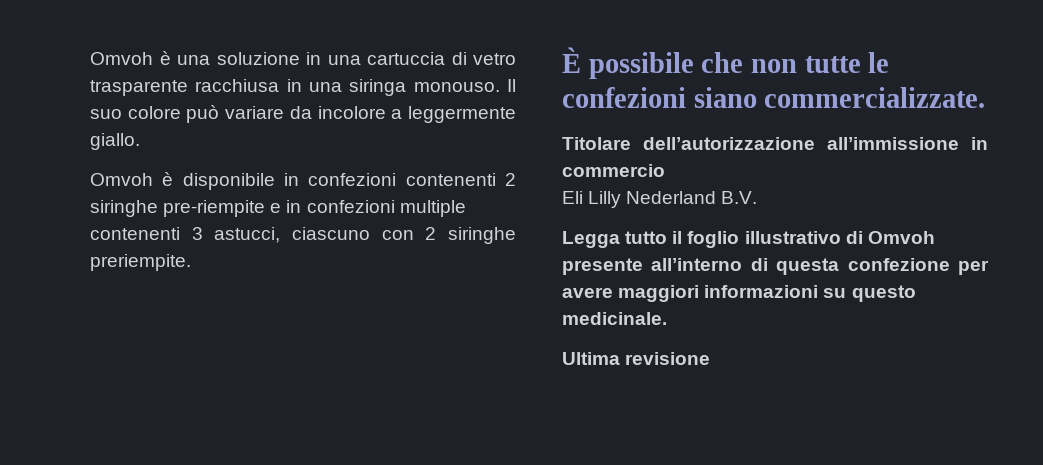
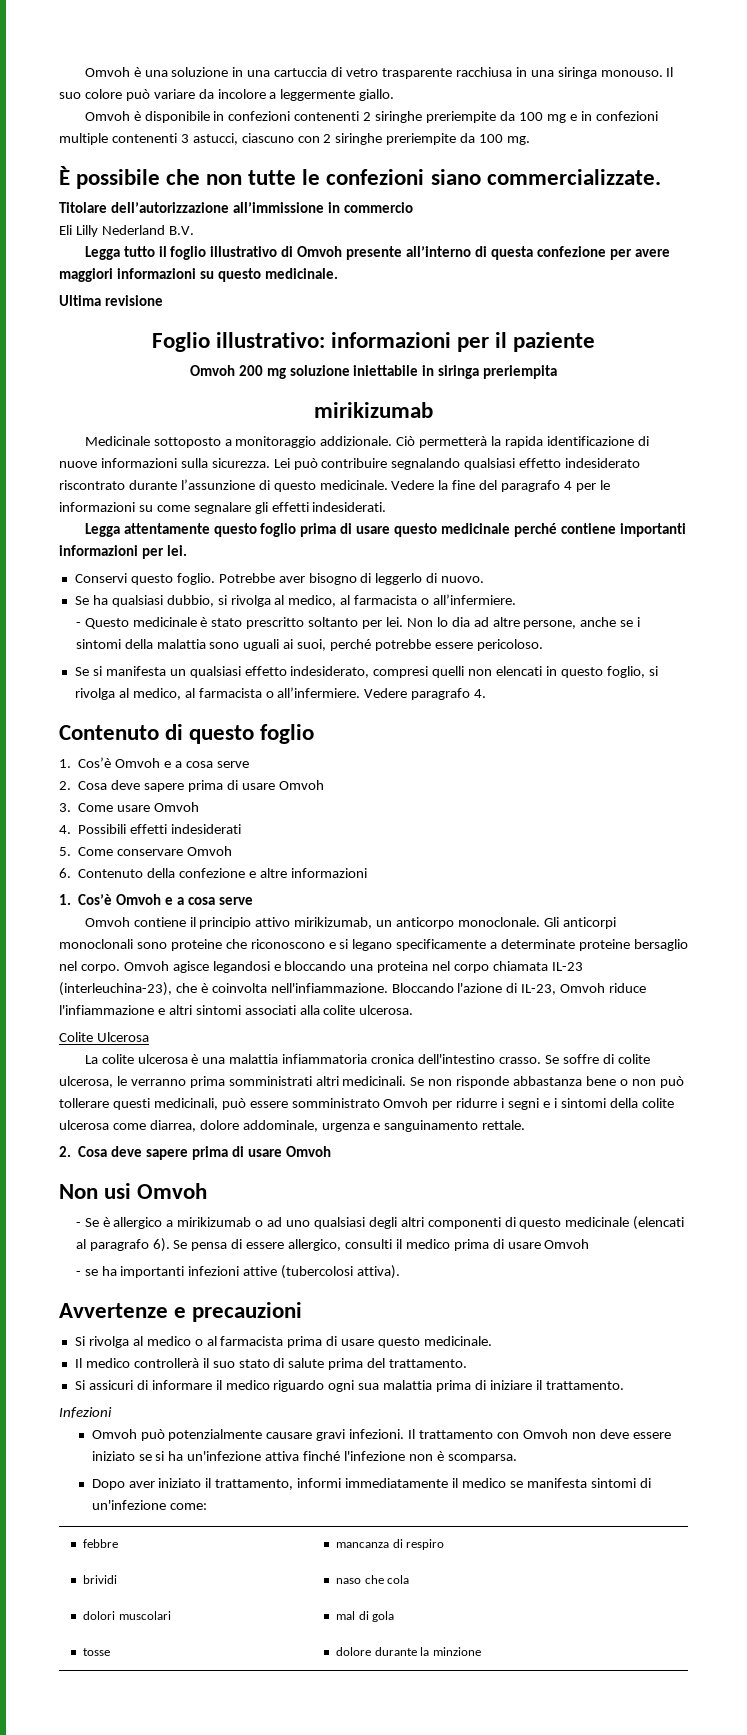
[163,200,266,217] pre-riempite -> [426,111,566,123] preriempite da 100 mg
[90,254,191,271] preriempite. -> [386,133,531,145] preriempite da 100 mg.
(711, 358) none -> [151,332,596,352] [189,365,558,379] [314,402,433,418] [84,436,649,448] [59,458,641,470] [59,479,610,492] [59,502,387,514] [84,523,686,537] [59,545,187,559] [74,573,485,585] [74,594,517,607] [75,617,641,629] [75,639,543,651] [74,666,658,678] [74,687,487,700] [59,724,315,744] [59,757,249,768] [59,780,324,792] [59,802,200,812] [59,824,242,834] [59,846,233,856] [59,868,367,878] [59,894,253,905] [84,917,616,929] [59,939,688,951] [59,961,583,973] [59,982,647,996] [59,1005,414,1015] [59,1032,149,1042] [84,1054,650,1064] [59,1076,684,1088] [59,1098,674,1110] [59,1120,526,1132] [59,1146,331,1160] [59,1183,208,1199] [75,1216,685,1230] [75,1238,590,1252] [75,1265,401,1279] [59,1302,303,1322] [74,1336,493,1348] [74,1358,468,1370] [74,1380,624,1392] [59,1407,112,1418] [91,1429,671,1441] [91,1451,517,1463] [91,1478,651,1490] [91,1500,207,1510] [83,1539,119,1548] [336,1539,445,1550] [83,1575,118,1584] [336,1575,410,1584] [83,1611,171,1620] [336,1611,395,1622] [83,1648,111,1656] [336,1647,481,1656] // Foglio illustrativo: informazioni per il paziente // Omvoh 200 mg soluzione iniettabile in siringa preriempita // mirikizumab // Medicinale sottoposto a monitoraggio addizionale. Ciò permetterà la rapida identificazione di nuove informazioni sulla sicurezza. Lei può contribuire segnalando qualsiasi effetto indesiderato riscontrato durante l’assunzione di questo medicinale. Vedere la fine del paragrafo 4 per le informazioni su come segnalare gli effetti indesiderati. // Legga attentamente questo foglio prima di usare questo medicinale perché contiene importanti informazioni per lei. // Conservi questo foglio. Potrebbe aver bisogno di leggerlo di nuovo. // Se ha qualsiasi dubbio, si rivolga al medico, al farmacista o all’infermiere. // - Questo medicinale è stato prescritto soltanto per lei. Non lo dia ad altre persone, anche se i sintomi della malattia sono uguali ai suoi, perché potrebbe essere pericoloso. // Se si manifesta un qualsiasi effetto indesiderato, compresi quelli non elencati in questo foglio, si rivolga al medico, al farmacista o all’infermiere. Vedere paragrafo 4. // Contenuto di questo foglio // 1. Cos’è Omvoh e a cosa serve // 2. Cosa deve sapere prima di usare Omvoh // 3. Come usare Omvoh // 4. Possibili effetti indesiderati // 5. Come conservare Omvoh // 6. Contenuto della confezione e altre informazioni // 1. Cos’è Omvoh e a cosa serve // Omvoh contiene il principio attivo mirikizumab, un anticorpo monoclonale. Gli anticorpi monoclonali sono proteine che riconoscono e si legano specificamente a determinate proteine bersaglio nel corpo. Omvoh agisce legandosi e bloccando una proteina nel corpo chiamata IL-23 (interleuchina-23), che è coinvolta nell'infiammazione. Bloccando l'azione di IL-23, Omvoh riduce l'infiammazione e altri sintomi associati alla colite ulcerosa. // Colite Ulcerosa // La colite ulcerosa è una malattia infiammatoria cronica dell'intestino crasso. Se soffre di colite ulcerosa, le verranno prima somministrati altri medicinali. Se non risponde abbastanza bene o non può tollerare questi medicinali, può essere somministrato Omvoh per ridurre i segni e i sintomi della colite ulcerosa come diarrea, dolore addominale, urgenza e sanguinamento rettale. // 2. Cosa deve sapere prima di usare Omvoh // Non usi Omvoh // - Se è allergico a mirikizumab o ad uno qualsiasi degli altri componenti di questo medicinale (elencati al paragrafo 6). Se pensa di essere allergico, consulti il medico prima di usare Omvoh // - se ha importanti infezioni attive (tubercolosi attiva). // Avvertenze e precauzioni // Si rivolga al medico o al farmacista prima di usare questo medicinale. // Il medico controllerà il suo stato di salute prima del trattamento. // Si assicuri di informare il medico riguardo ogni sua malattia prima di iniziare il trattamento. // Infezioni // Omvoh può potenzialmente causare gravi infezioni. Il trattamento con Omvoh non deve essere iniziato se si ha un'infezione attiva finché l'infezione non è scomparsa. // Dopo aver iniziato il trattamento, informi immediatamente il medico se manifesta sintomi di un'infezione come: // febbre | mancanza di respiro // brividi | naso che cola // dolori muscolari | mal di gola // tosse | dolore durante la minzione

